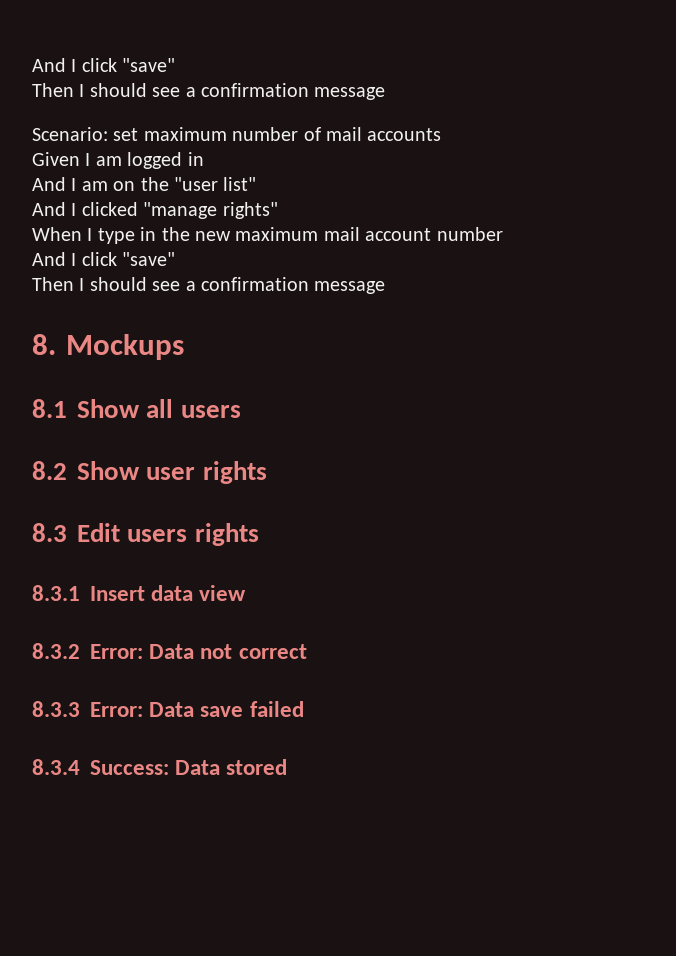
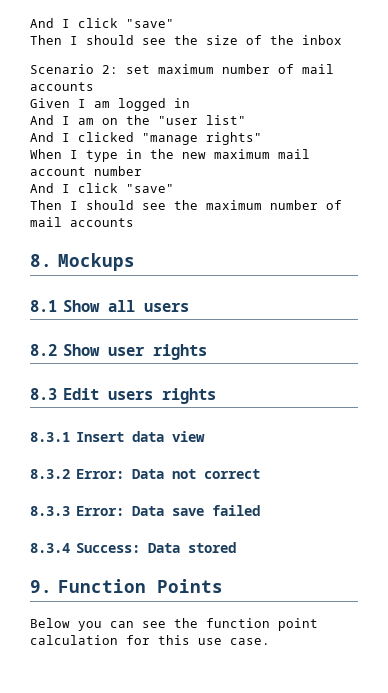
[32,58,176,72] [32,83,386,100] [32,127,108,141] And I click "save" // Then I should see a confirmation message // Scenario: -> [30,18,174,28] [30,35,342,45] [30,64,118,74] And I click "save" // Then I should see the size of the inbox // Scenario 2:
[185,277,386,294] a confirmation message -> [174,200,342,210] [30,217,134,227] the maximum number of mail accounts
(288, 767) none -> [30,579,224,593] [30,618,318,631] [30,635,270,645] // 9. Function Points // Below you can see the function point calculation for this use case.

